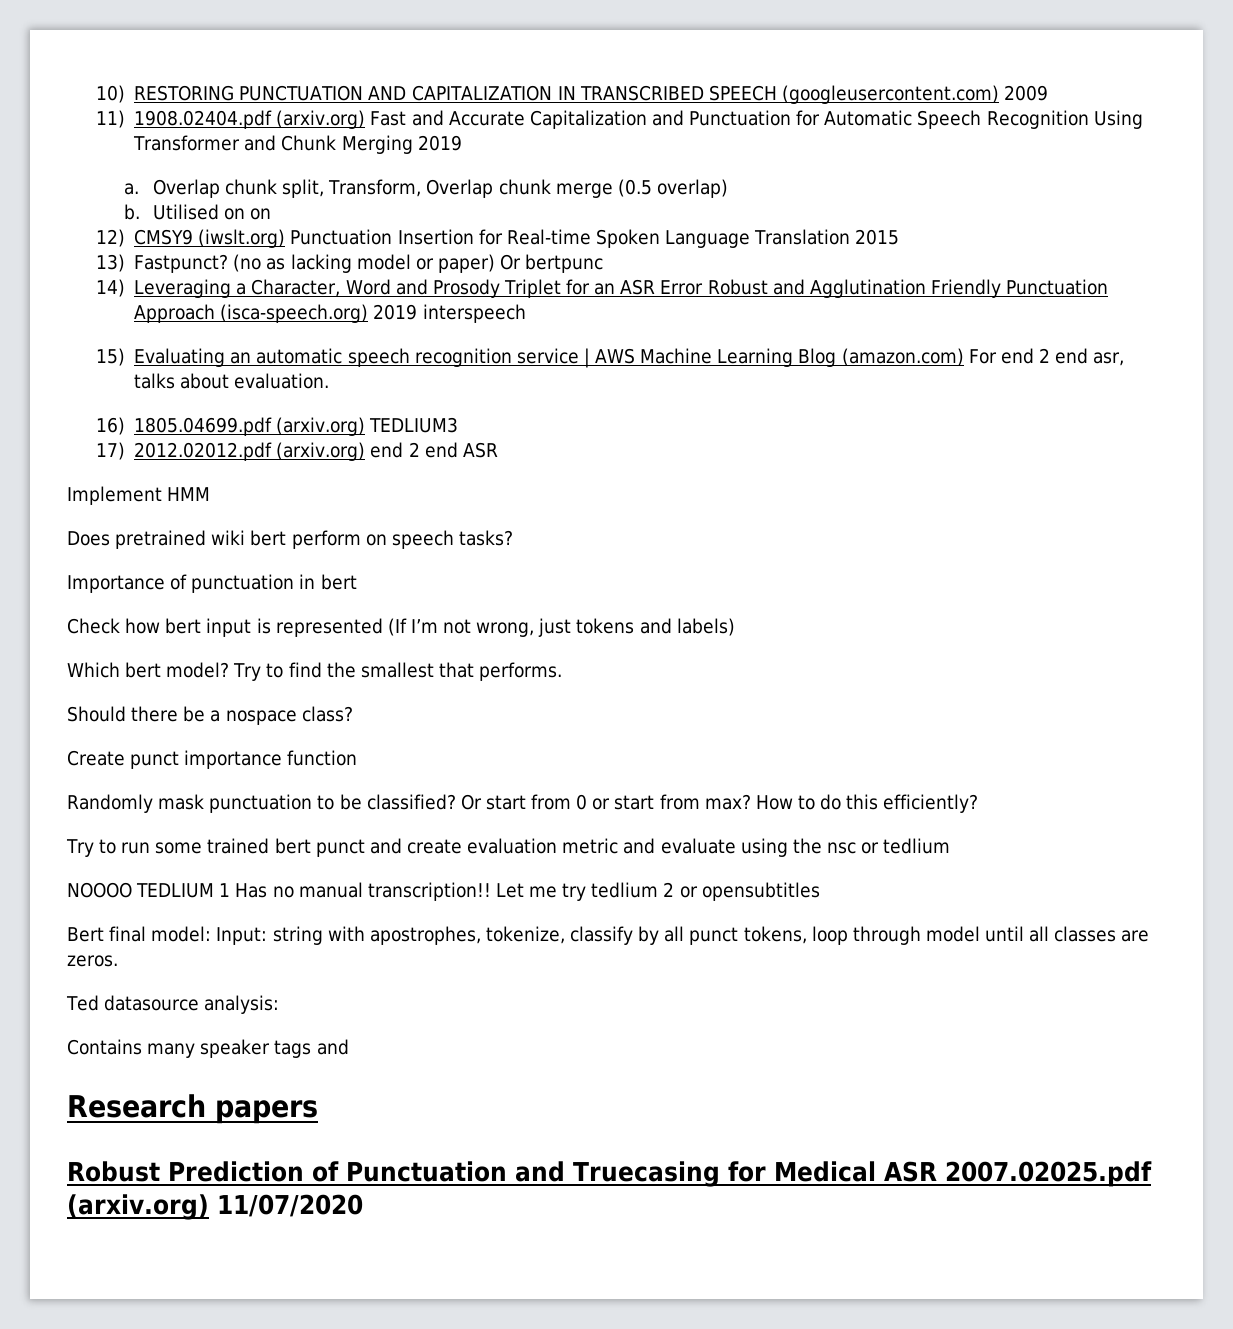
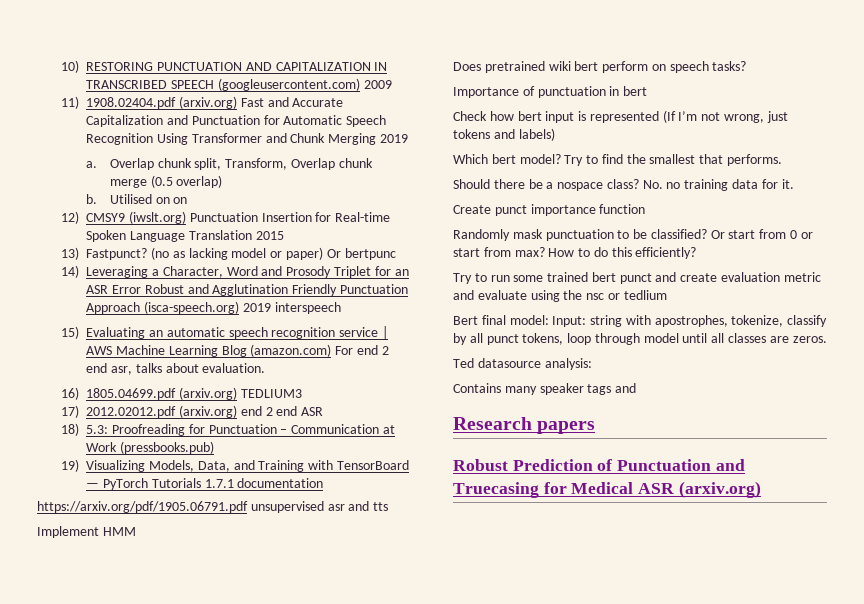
(498, 450) none -> [61,423,395,436] [86,441,215,454] [61,459,409,472] [86,478,324,490] [37,501,389,513] // 18) 5.3: Proofreading for Punctuation – Communication at Work (pressbooks.pub) // 19) Visualizing Models, Data, and Training with TensorBoard — PyTorch Tutorials 1.7.1 documentation // https://arxiv.org/pdf/1905.06791.pdf unsupervised asr and tts
(353, 714) none -> [642,179,794,191] No. no training data for it.
[67,882,820,901] // NOOOO TEDLIUM 1 Has no manual transcription!! Let me try tedlium 2 or opensubtitles -> (667, 295) none
[944,1161,1152,1187] [67,1194,363,1220] 2007.02025.pdf (arxiv.org) 11/07/2020 -> [678,481,761,498] (arxiv.org)

